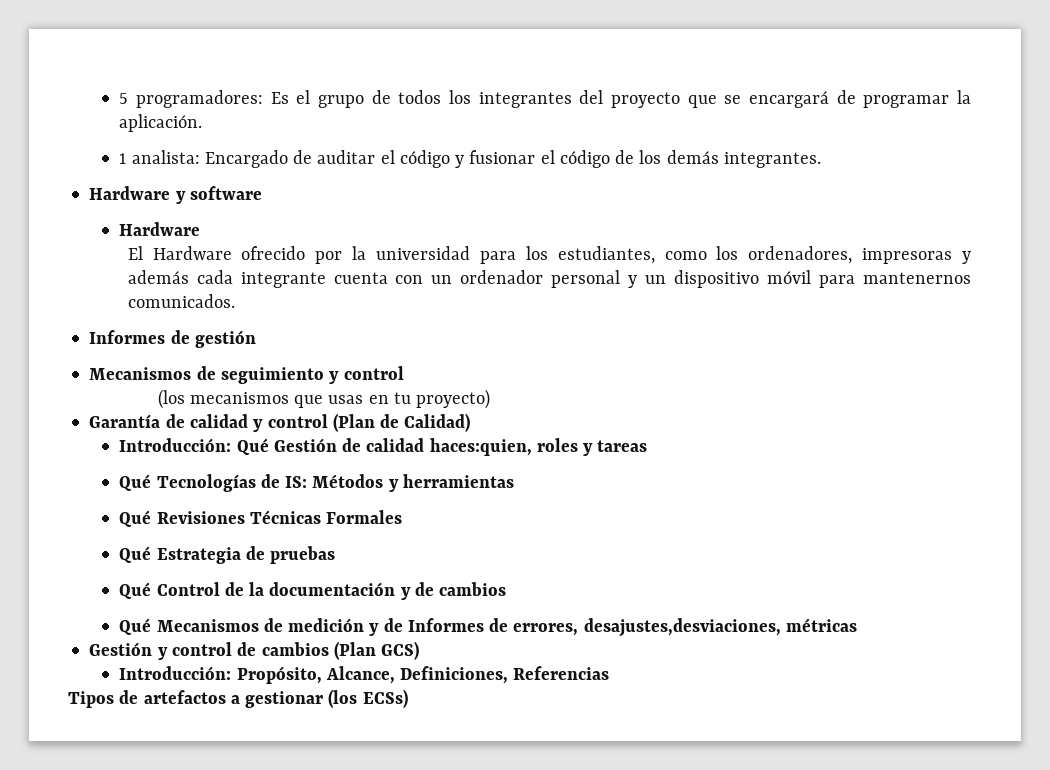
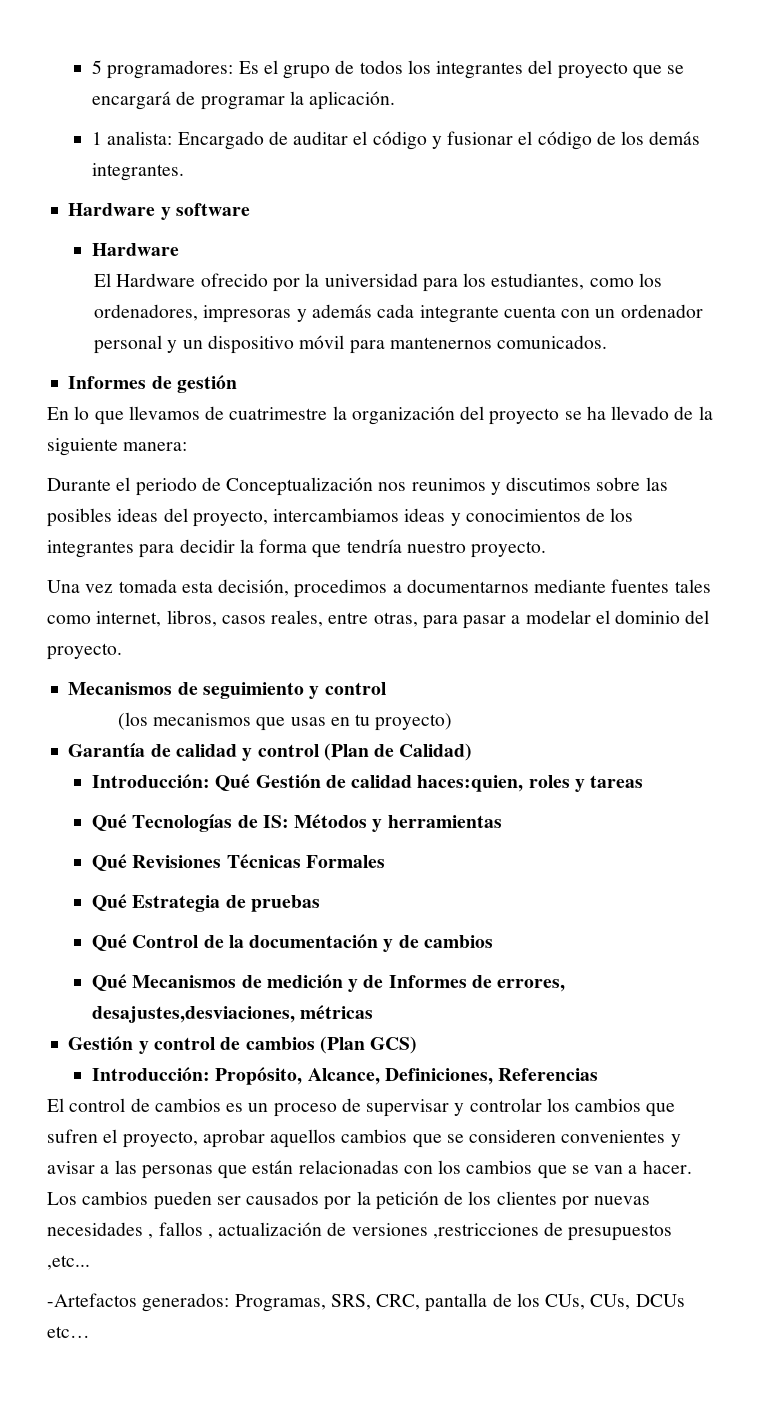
(256, 339) none -> [47,406,713,425] [47,438,188,456] [47,477,668,496] [47,508,634,527] [47,539,547,558] [47,579,711,598] [47,610,710,629] [47,643,122,660] // En lo que llevamos de cuatrimestre la organización del proyecto se ha llevado de la siguiente manera: // Durante el periodo de Conceptualización nos reunimos y discutimos sobre las posibles ideas del proyecto, intercambiamos ideas y conocimientos de los integrantes para decidir la forma que tendría nuestro proyecto. // Una vez tomada esta decisión, procedimos a documentarnos mediante fuentes tales como internet, libros, casos reales, entre otras, para pasar a modelar el dominio del proyecto.
[68,689,408,708] Tipos de artefactos a gestionar (los ECSs) -> [47,1098,676,1117] [47,1129,681,1148] [47,1160,692,1179] [47,1191,651,1210] [47,1222,673,1241] [47,1255,90,1270] [47,1293,685,1312] [47,1326,90,1338] El control de cambios es un proceso de supervisar y controlar los cambios que sufren el proyecto, aprobar aquellos cambios que se consideren convenientes y avisar a las personas que están relacionadas con los cambios que se van a hacer. Los cambios pueden ser causados por la petición de los clientes por nuevas necesidades , fallos , actualización de versiones ,restricciones de presupuestos ,etc... // -Artefactos generados: Programas, SRS, CRC, pantalla de los CUs, CUs, DCUs etc…

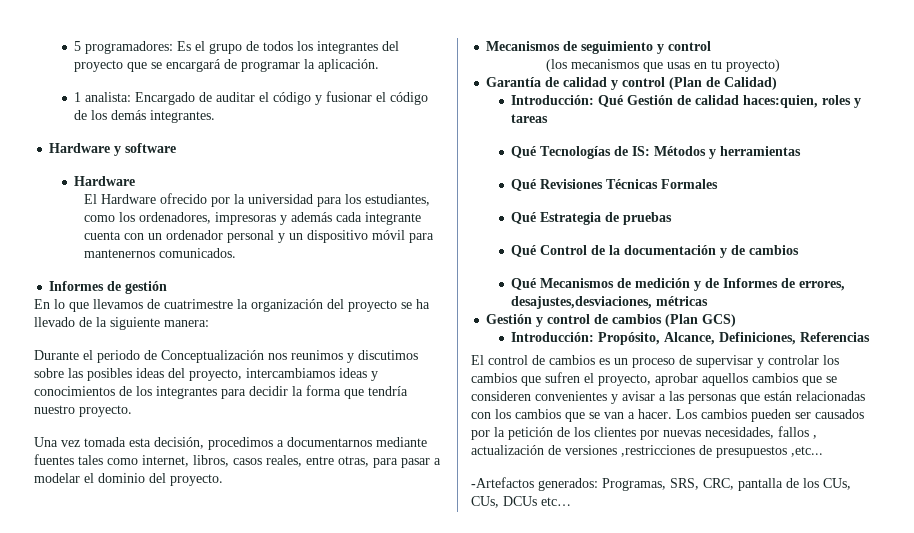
[47,1222,154,1239] necesidades , -> [705,427,774,439] necesidades,

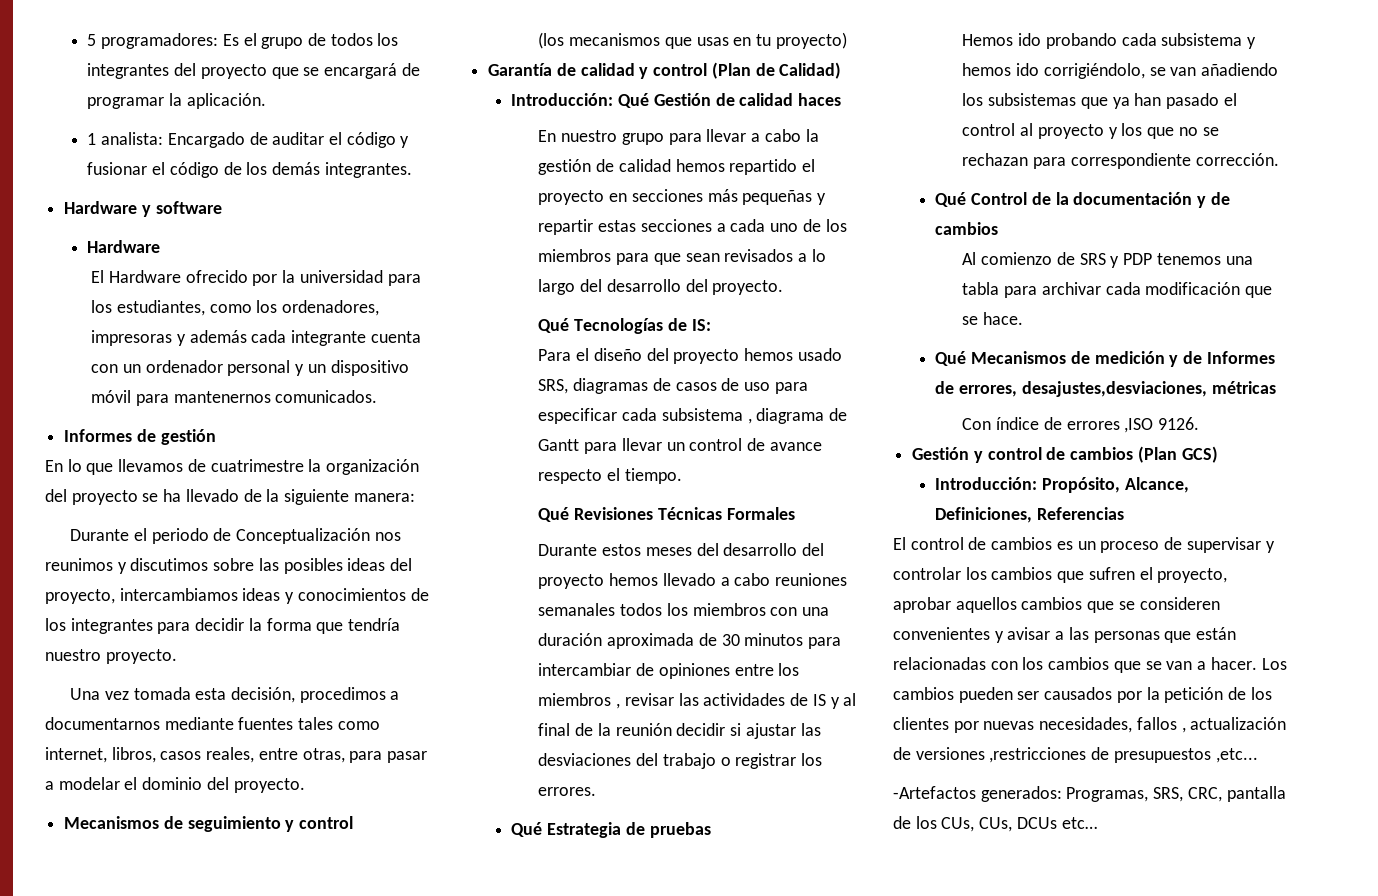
[743,95,862,108] [511,114,549,123] [511,146,802,159] [511,179,719,191] [511,212,673,225] haces:quien, roles y tareas // Qué Tecnologías de IS: Métodos y herramientas // Qué Revisiones Técnicas Formales // Qué Estrategia de pruebas -> [798,93,842,106] [538,129,819,145] [538,159,816,175] [538,189,827,205] [538,219,847,235] [538,249,826,265] [538,279,784,295] [538,318,711,334] [538,348,842,364] [538,378,808,394] [538,408,848,424] [538,438,822,454] [538,468,682,484] [538,507,795,522] [538,543,825,556] [538,573,848,589] [538,603,830,616] [538,633,842,649] [538,663,800,679] [538,693,857,709] [538,723,821,739] [538,753,823,769] [538,787,597,796] [511,822,711,838] [962,33,1257,49] [962,63,1279,79] [962,93,1237,109] [962,123,1219,139] [962,153,1279,169] haces // En nuestro grupo para llevar a cabo la gestión de calidad hemos repartido el proyecto en secciones más pequeñas y repartir estas secciones a cada uno de los miembros para que sean revisados a lo largo del desarrollo del proyecto. // Qué Tecnologías de IS: // Para el diseño del proyecto hemos usado SRS, diagramas de casos de uso para especificar cada subsistema , diagrama de Gantt para llevar un control de avance respecto el tiempo. // Qué Revisiones Técnicas Formales // Durante estos meses del desarrollo del proyecto hemos llevado a cabo reuniones semanales todos los miembros con una duración aproximada de 30 minutos para intercambiar de opiniones entre los miembros , revisar las actividades de IS y al final de la reunión decidir si ajustar las desviaciones del trabajo o registrar los errores. // Qué Estrategia de pruebas // Hemos ido probando cada subsistema y hemos ido corrigiéndolo, se van añadiendo los subsistemas que ya han pasado el control al proyecto y los que no se rechazan para correspondiente corrección.
(800, 250) none -> [962,252,1253,268] [962,282,1273,298] [962,312,1024,325] // Al comienzo de SRS y PDP tenemos una tabla para archivar cada modificación que se hace.
(709, 301) none -> [962,417,1200,433] // Con índice de errores ,ISO 9126.

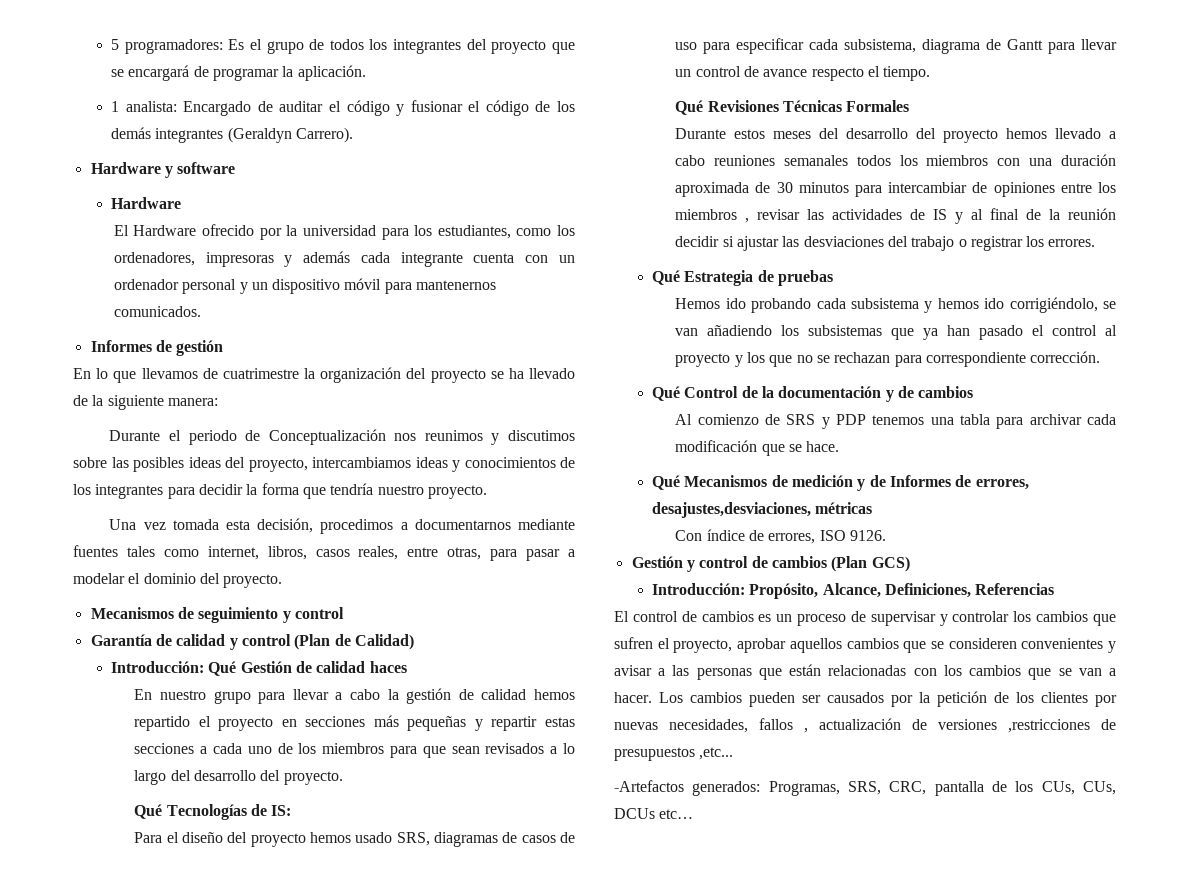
[324,162,412,178] integrantes. -> [155,127,353,143] integrantes (Geraldyn Carrero).
[538,32,847,49] // (los mecanismos que usas en tu proyecto) -> (344, 613) none
[661,408,752,424] subsistema , -> [844,39,917,53] subsistema,
[1066,418,1154,433] errores ,ISO -> [768,530,846,544] errores, ISO

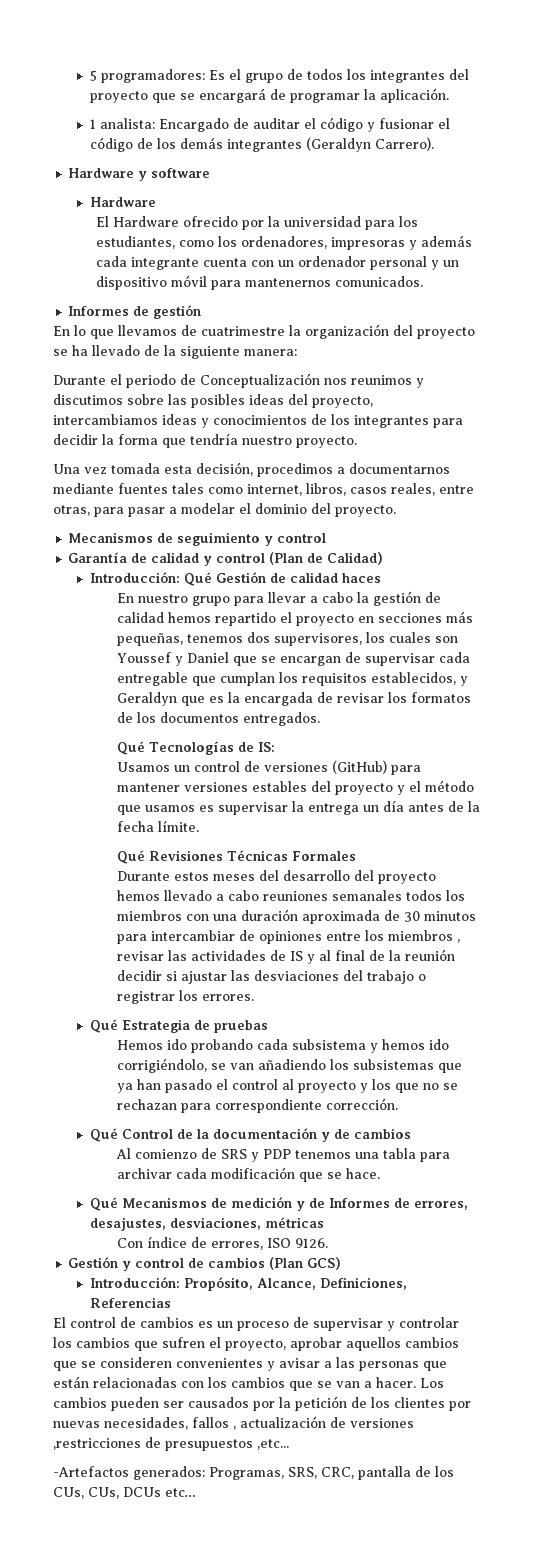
[407,716,575,731] [134,743,576,758] [134,770,343,785] [134,804,292,820] [134,832,575,847] [675,38,1117,54] [675,66,931,81] pequeñas y repartir estas secciones a cada uno de los miembros para que sean revisados a lo largo del desarrollo del proyecto. // Qué Tecnologías de IS: // Para el diseño del proyecto hemos usado SRS, diagramas de casos de uso para especificar cada subsistema, diagrama de Gantt para llevar un control de avance respecto el tiempo. -> [117,632,459,646] [117,652,471,666] [117,672,469,686] [117,692,472,706] [117,712,321,726] [117,741,276,755] [117,760,422,775] [117,780,475,795] [117,800,481,815] [117,820,200,832] pequeñas, tenemos dos supervisores, los cuales son Youssef y Daniel que se encargan de supervisar cada entregable que cumplan los requisitos establecidos, y Geraldyn que es la encargada de revisar los formatos de los documentos entregados. // Qué Tecnologías de IS: // Usamos un control de versiones (GitHub) para mantener versiones estables del proyecto y el método que usamos es supervisar la entrega un día antes de la fecha límite.
[652,502,812,518] desajustes,desviaciones, -> [89,1217,261,1231] desajustes, desviaciones,

